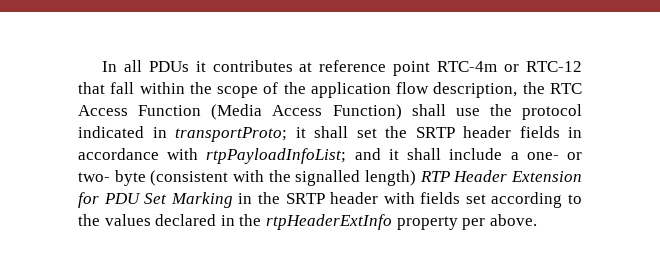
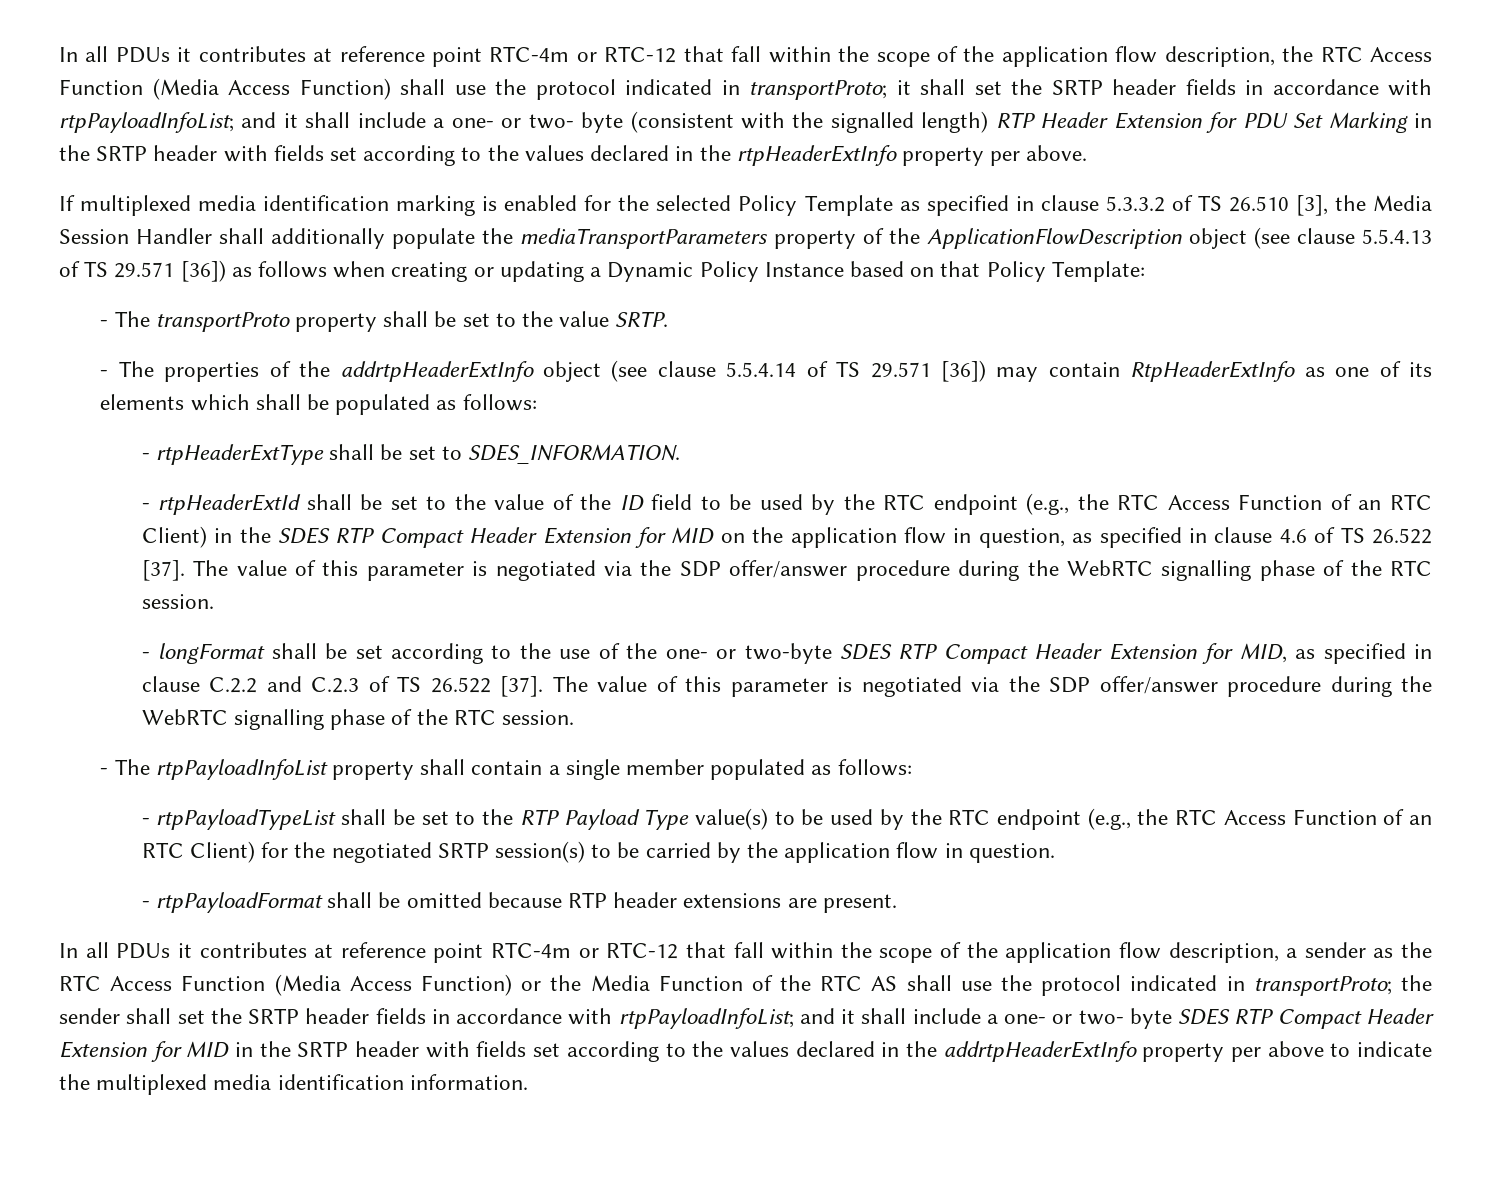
(537, 220) none -> [59,195,1432,216] [59,227,1433,249] [59,260,1145,282] [100,311,669,332] [100,360,1433,382] [100,394,537,415] [141,444,680,465] [141,493,1432,515] [141,526,1433,548] [141,560,1433,581] [141,594,214,609] [141,643,1432,664] [141,676,1432,697] [141,709,574,730] [100,759,912,780] [141,808,1432,830] [141,841,1055,863] [141,892,897,913] [59,942,1432,963] [59,974,1432,996] [59,1008,1435,1029] [59,1041,1432,1062] [59,1074,528,1095] // If multiplexed media identification marking is enabled for the selected Policy Template as specified in clause 5.3.3.2 of TS 26.510 [3], the Media Session Handler shall additionally populate the mediaTransportParameters property of the ApplicationFlowDescription object (see clause 5.5.4.13 of TS 29.571 [36]) as follows when creating or updating a Dynamic Policy Instance based on that Policy Template: // - The transportProto property shall be set to the value SRTP. // - The properties of the addrtpHeaderExtInfo object (see clause 5.5.4.14 of TS 29.571 [36]) may contain RtpHeaderExtInfo as one of its elements which shall be populated as follows: // - rtpHeaderExtType shall be set to SDES_INFORMATION. // - rtpHeaderExtId shall be set to the value of the ID field to be used by the RTC endpoint (e.g., the RTC Access Function of an RTC Client) in the SDES RTP Compact Header Extension for MID on the application flow in question, as specified in clause 4.6 of TS 26.522 [37]. The value of this parameter is negotiated via the SDP offer/answer procedure during the WebRTC signalling phase of the RTC session. // - longFormat shall be set according to the use of the one- or two-byte SDES RTP Compact Header Extension for MID, as specified in clause C.2.2 and C.2.3 of TS 26.522 [37]. The value of this parameter is negotiated via the SDP offer/answer procedure during the WebRTC signalling phase of the RTC session. // - The rtpPayloadInfoList property shall contain a single member populated as follows: // - rtpPayloadTypeList shall be set to the RTP Payload Type value(s) to be used by the RTC endpoint (e.g., the RTC Access Function of an RTC Client) for the negotiated SRTP session(s) to be carried by the application flow in question. // - rtpPayloadFormat shall be omitted because RTP header extensions are present. // In all PDUs it contributes at reference point RTC-4m or RTC-12 that fall within the scope of the application flow description, a sender as the RTC Access Function (Media Access Function) or the Media Function of the RTC AS shall use the protocol indicated in transportProto; the sender shall set the SRTP header fields in accordance with rtpPayloadInfoList; and it shall include a one- or two- byte SDES RTP Compact Header Extension for MID in the SRTP header with fields set according to the values declared in the addrtpHeaderExtInfo property per above to indicate the multiplexed media identification information.

